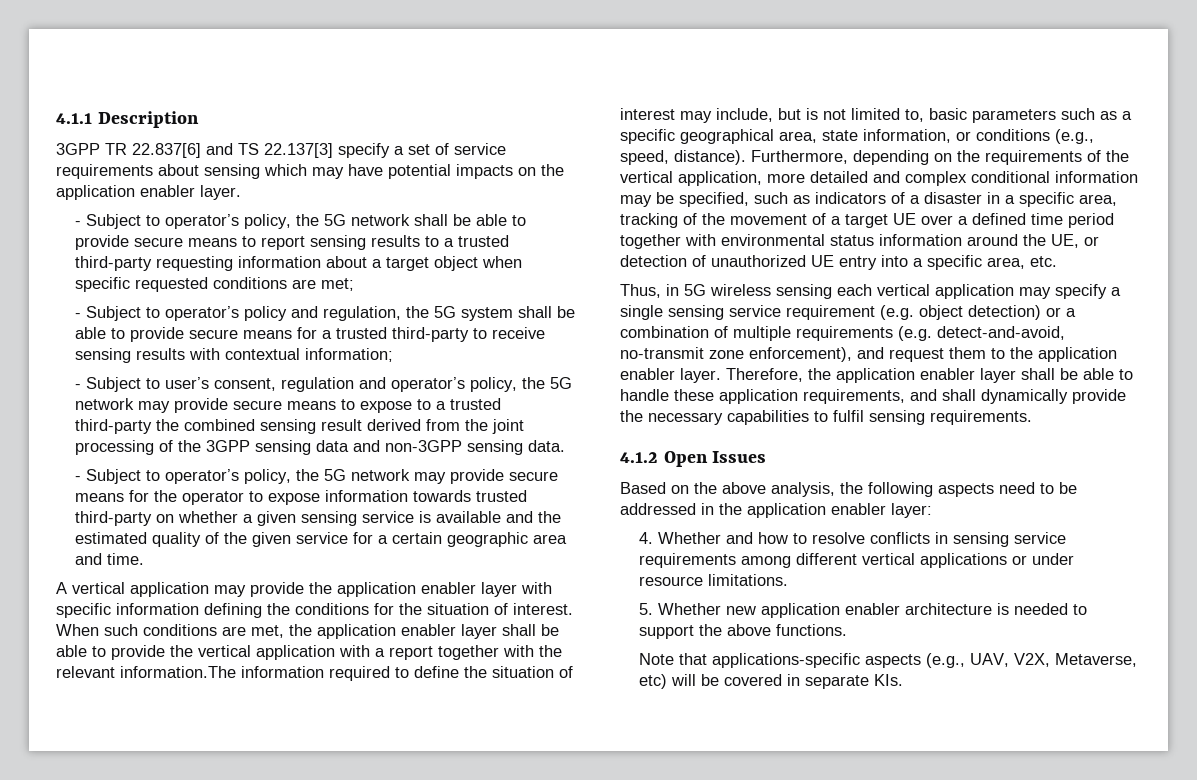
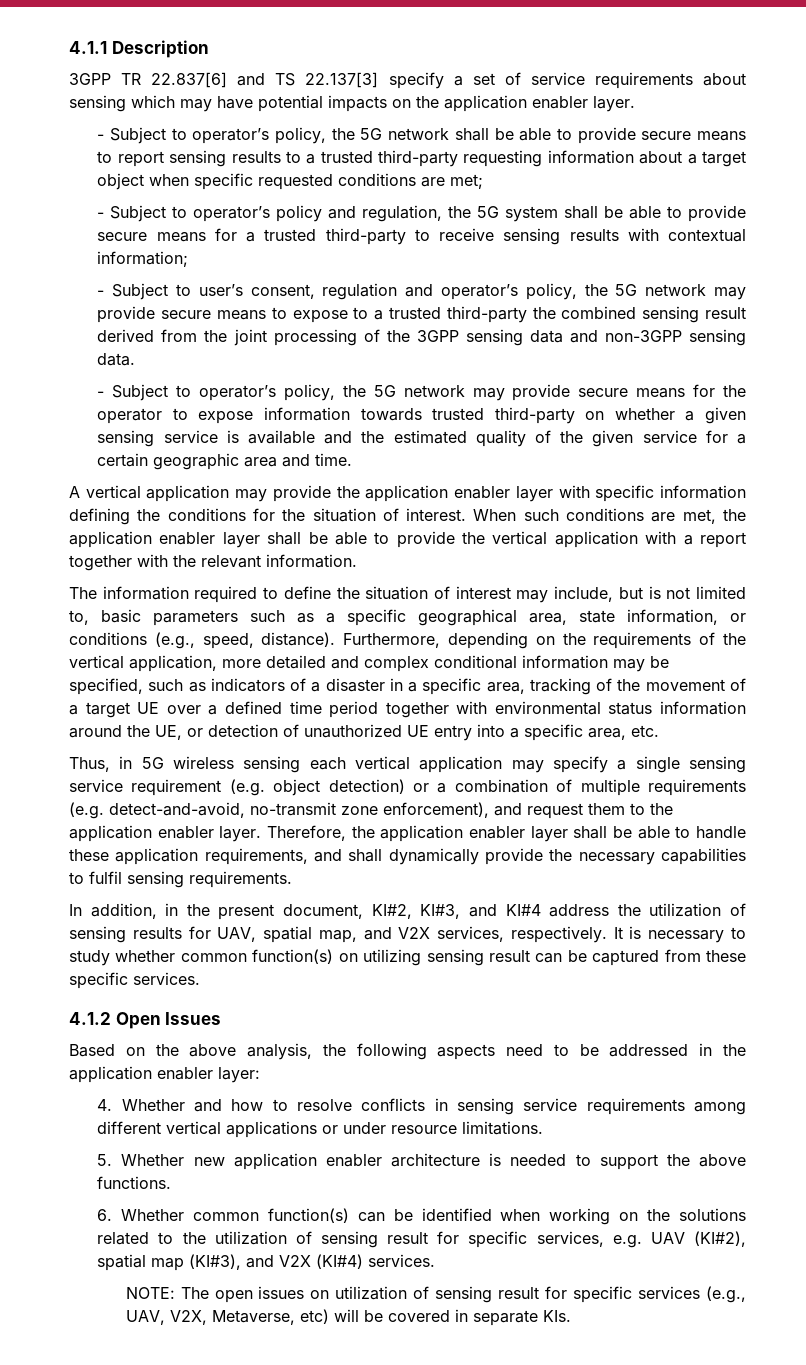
[120,666,236,678] information.The -> [266,554,357,568] [69,587,97,599] information. // The
(1032, 417) none -> [69,903,747,920] [69,926,746,943] [69,949,746,966] [69,972,200,989] // In addition, in the present document, KI#2, KI#3, and KI#4 address the utilization of sensing results for UAV, spatial map, and V2X services, respectively. It is necessary to study whether common function(s) on utilizing sensing result can be captured from these specific services.
[638,653,921,668] Note that applications-specific aspects -> [97,1208,746,1225] [97,1231,747,1248] [97,1254,436,1271] [125,1286,701,1303] 6. Whether common function(s) can be identified when working on the solutions related to the utilization of sensing result for specific services, e.g. UAV (KI#2), spatial map (KI#3), and V2X (KI#4) services. // NOTE: The open issues on utilization of sensing result for specific services

